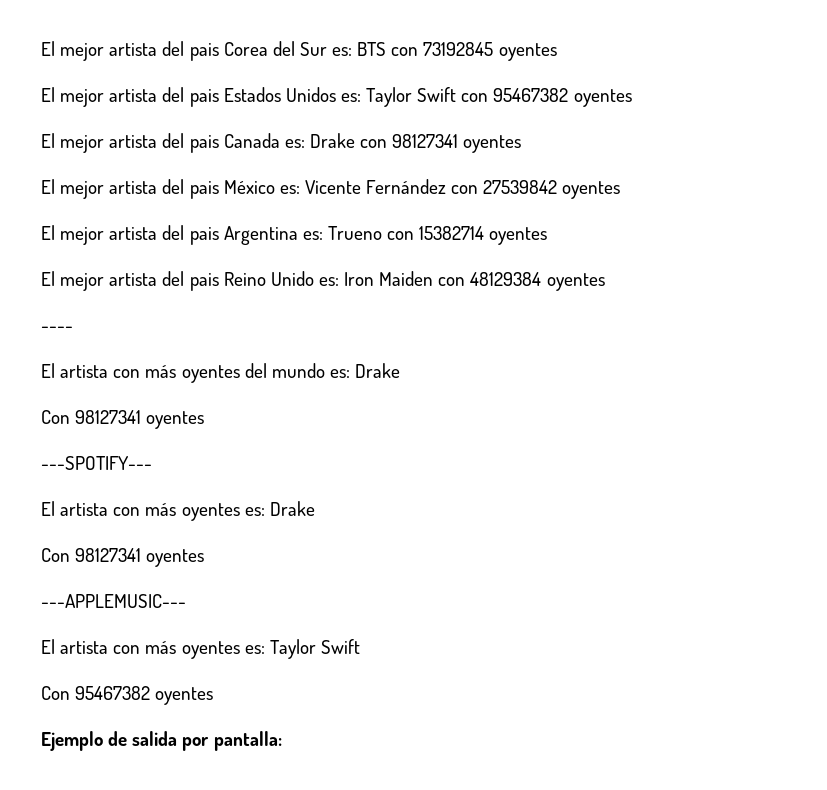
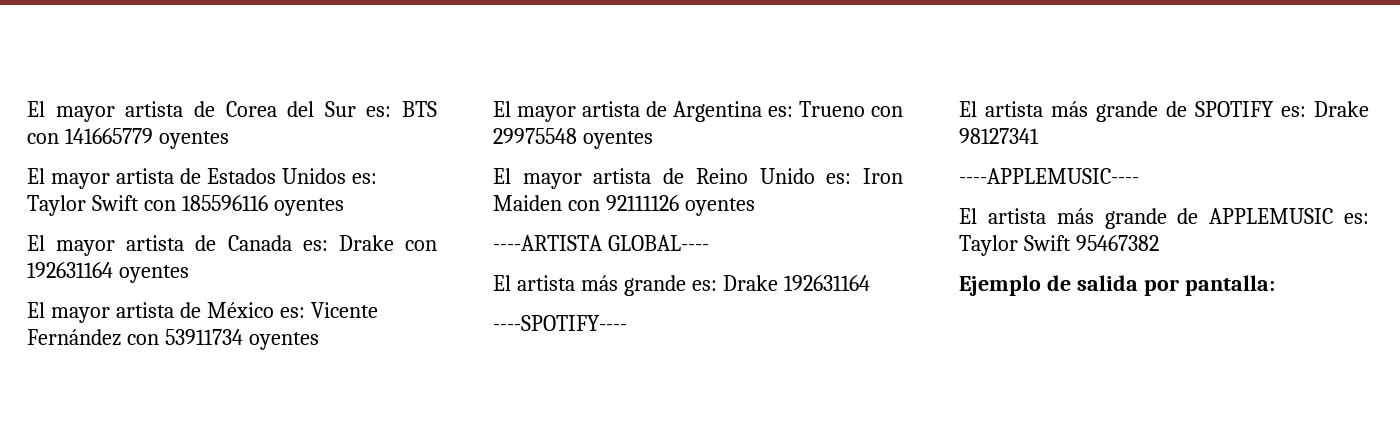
[41,41,219,61] El mejor artista del pais -> [27,101,215,122] El mayor artista de
[423,42,557,61] [41,87,219,107] 73192845 oyentes // El mejor artista del pais -> [64,128,229,149] [27,168,201,189] 141665779 oyentes // El mayor artista de
[493,88,632,107] [41,133,219,153] 95467382 oyentes // El mejor artista del pais -> [181,195,344,216] [27,235,217,256] 185596116 oyentes // El mayor artista de
[392,134,522,153] [41,179,219,199] 98127341 oyentes // El mejor artista del pais -> [27,262,189,283] [27,302,201,323] 192631164 oyentes // El mayor artista de
[483,180,621,199] [41,225,219,245] 27539842 oyentes // El mejor artista del pais -> [164,329,319,350] [493,101,667,122] 53911734 oyentes // El mayor artista de
[419,226,548,245] [41,271,219,291] 15382714 oyentes // El mejor artista del pais -> [493,128,653,149] [493,168,685,189] 29975548 oyentes // El mayor artista de
[470,272,605,291] [41,326,73,332] [41,363,401,383] [41,410,205,429] [41,456,152,470] [41,501,315,521] [41,548,205,567] [41,594,186,608] [41,639,360,659] [41,686,214,705] 48129384 oyentes // ---- // El artista con más oyentes del mundo es: Drake // Con 98127341 oyentes // ---SPOTIFY--- // El artista con más oyentes es: Drake // Con 98127341 oyentes // ---APPLEMUSIC--- // El artista con más oyentes es: Taylor Swift // Con 95467382 oyentes -> [605,195,755,216] [493,235,709,251] [493,275,870,296] [493,315,627,331] [959,101,1369,122] [959,128,1039,144] [959,168,1139,184] [959,208,1369,229] [959,235,1159,256] 92111126 oyentes // ----ARTISTA GLOBAL---- // El artista más grande es: Drake 192631164 // ----SPOTIFY---- // El artista más grande de SPOTIFY es: Drake 98127341 // ----APPLEMUSIC---- // El artista más grande de APPLEMUSIC es: Taylor Swift 95467382

